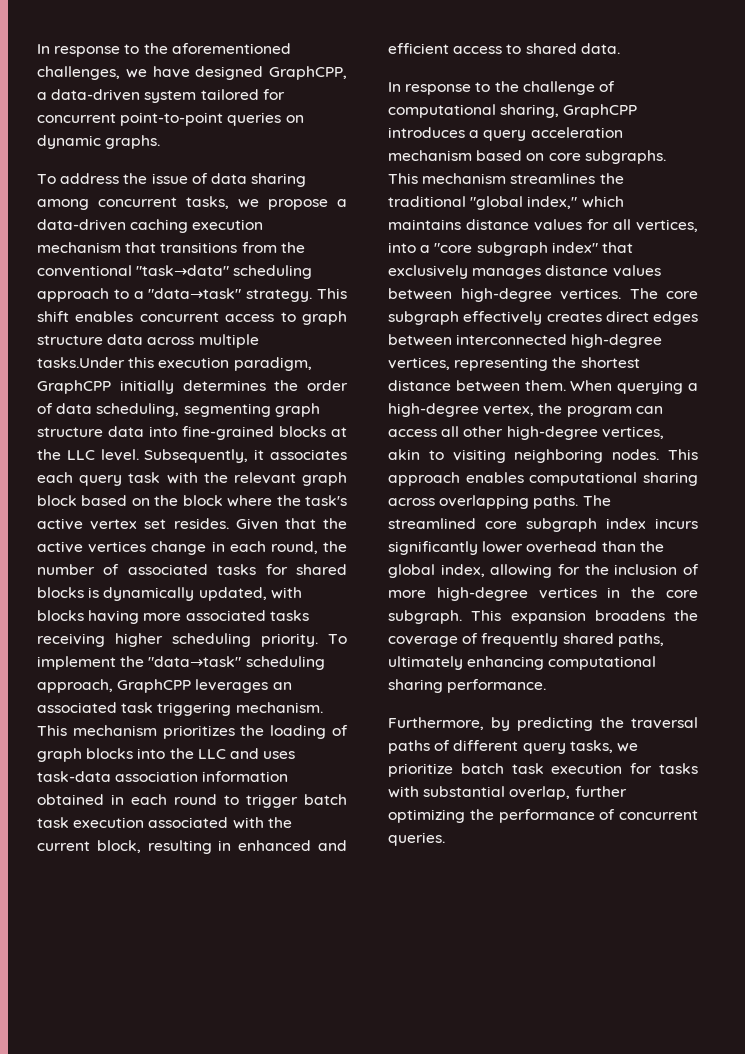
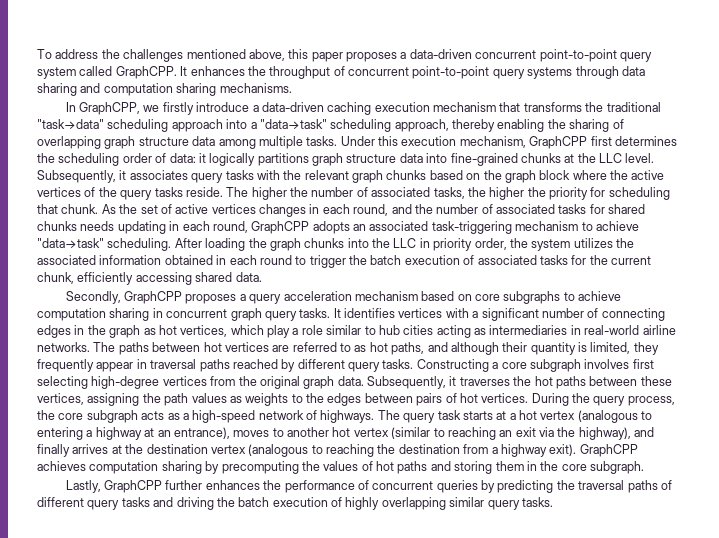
[37,43,291,57] [37,66,347,80] [37,89,285,103] [37,112,304,126] [37,135,161,149] [37,173,307,187] [37,196,328,210] In response to the aforementioned challenges, we have designed GraphCPP, a data-driven system tailored for concurrent point-to-point queries on dynamic graphs. // To address the issue of data sharing among concurrent tasks, we propose -> [37,49,652,62] [37,66,645,79] [37,83,292,96] [65,102,250,115] To address the challenges mentioned above, this paper proposes a data-driven concurrent point-to-point query system called GraphCPP. It enhances the throughput of concurrent point-to-point query systems through data sharing and computation sharing mechanisms. // In GraphCPP, we firstly introduce
[160,242,305,253] [37,265,132,277] transitions from the conventional -> [523,102,661,112] transforms the traditional
[113,289,129,299] to -> [226,119,248,129] into
[246,288,347,302] [37,311,347,325] [37,334,259,348] [37,357,312,371] [37,380,174,394] strategy. This shift enables concurrent access to graph structure data across multiple tasks.Under this execution paradigm, GraphCPP initially -> [330,119,624,132] [37,136,612,149] scheduling approach, thereby enabling the sharing of overlapping graph structure data among multiple tasks. Under this execution mechanism, GraphCPP first
(299, 385) none -> [58,153,120,166] scheduling
[56,403,271,417] data scheduling, segmenting -> [169,153,309,166] data: it logically partitions
[279,426,326,437] blocks -> [520,153,561,163] chunks
[37,472,161,486] each query task -> [191,170,254,183] query tasks
[37,495,77,506] block -> [386,170,427,180] chunks
(179, 500) none -> [504,170,536,183] graph
[305,495,347,506] [37,518,347,530] [37,541,318,555] task's active vertex set resides. Given that the active vertices change in each round, -> [631,170,665,180] [37,187,670,200] [37,204,412,217] active vertices of the query tasks reside. The higher the number of associated tasks, the higher the priority for scheduling that chunk. As the set of active vertices changes in each round, and
[37,587,302,601] [37,610,309,624] [37,633,347,647] [37,656,325,670] [37,679,292,693] [37,702,323,716] [37,725,349,739] [37,748,296,762] [37,771,199,782] blocks is dynamically updated, with blocks having more associated tasks receiving higher scheduling priority. To implement the "data→task" scheduling approach, GraphCPP leverages an associated task triggering mechanism. This mechanism prioritizes the loading of graph blocks into the LLC and uses task-data association -> [37,221,639,234] [37,238,634,251] [37,255,96,265] chunks needs updating in each round, GraphCPP adopts an associated task-triggering mechanism to achieve "data→task" scheduling. After loading the graph chunks into the LLC in priority order, the system utilizes the associated
[304,794,347,805] [37,817,292,829] [37,840,348,854] [388,43,620,54] [388,81,615,95] [388,104,638,118] [388,127,465,138] batch task execution associated with the current block, resulting in enhanced and efficient access to shared data. // In response to the challenge of computational sharing, GraphCPP introduces -> [349,255,651,265] [37,272,262,285] [65,291,237,304] the batch execution of associated tasks for the current chunk, efficiently accessing shared data. // Secondly, GraphCPP proposes
[584,150,666,164] [388,173,624,184] [388,196,624,210] [388,219,698,232] [388,242,633,256] [388,265,661,279] [388,288,698,302] [388,311,698,325] [388,334,663,348] [388,357,640,371] [388,380,698,394] [388,403,663,417] [388,426,664,440] [388,449,698,463] [388,472,698,486] [388,495,611,509] [388,518,698,532] [388,541,664,555] [388,564,699,578] [388,587,698,601] [388,610,698,624] [388,633,664,647] [388,656,657,670] [388,679,547,693] [388,717,484,730] subgraphs. This mechanism streamlines the traditional "global index," which maintains distance values for all vertices, into a "core subgraph index" that exclusively manages distance values between high-degree vertices. The core subgraph effectively creates direct edges between interconnected high-degree vertices, representing the shortest distance between them. When querying a high-degree vertex, the program can access all other high-degree vertices, akin to visiting neighboring nodes. This approach enables computational sharing across overlapping paths. The streamlined core subgraph index incurs significantly lower overhead than the global index, allowing for the inclusion of more high-degree vertices in the core subgraph. This expansion broadens the coverage of frequently shared paths, ultimately enhancing computational sharing performance. // Furthermore, -> [503,291,622,304] [37,308,665,321] [37,325,676,338] [37,342,659,355] [37,359,654,372] [37,376,672,389] [37,393,675,406] [37,410,653,423] [37,427,655,440] [37,444,638,457] [37,461,644,474] [65,480,478,493] subgraphs to achieve computation sharing in concurrent graph query tasks. It identifies vertices with a significant number of connecting edges in the graph as hot vertices, which play a role similar to hub cities acting as intermediaries in real-world airline networks. The paths between hot vertices are referred to as hot paths, and although their quantity is limited, they frequently appear in traversal paths reached by different query tasks. Constructing a core subgraph involves first selecting high-degree vertices from the original graph data. Subsequently, it traverses the hot paths between these vertices, assigning the path values as weights to the edges between pairs of hot vertices. During the query process, the core subgraph acts as a high-speed network of highways. The query task starts at a hot vertex (analogous to entering a highway at an entrance), moves to another hot vertex (similar to reaching an exit via the highway), and finally arrives at the destination vertex (analogous to reaching the destination from a highway exit). GraphCPP achieves computation sharing by precomputing the values of hot paths and storing them in the core subgraph. // Lastly, GraphCPP further enhances the performance of concurrent queries
[569,740,638,753] [388,763,698,777] [388,786,627,800] [388,809,698,823] [388,832,445,846] tasks, we prioritize batch task execution for tasks with substantial overlap, further optimizing the performance of concurrent queries. -> [121,497,553,510] tasks and driving the batch execution of highly overlapping similar query tasks.

